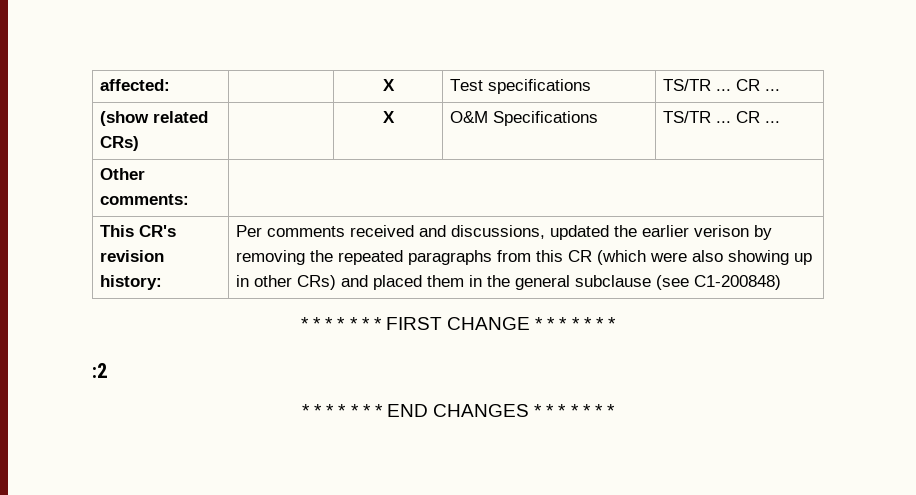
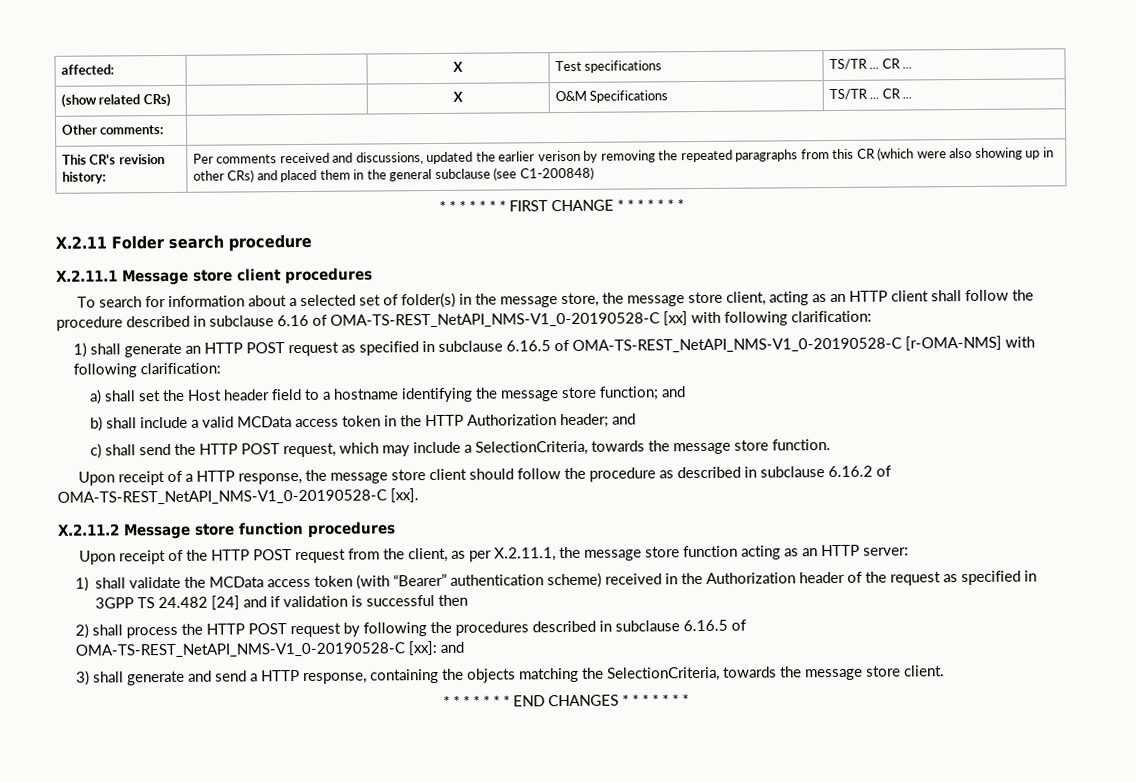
[92,363,107,378] :2 -> [55,233,312,252] [56,267,373,286] [76,289,1034,309] [56,310,872,331] [72,335,1035,358] [72,362,221,378] [89,386,687,405] [90,413,637,432] [90,439,832,459] [77,465,892,486] [57,488,419,505] [57,521,396,540] [78,544,909,565] [74,570,1037,592] [94,594,468,610] [74,619,747,639] [74,640,464,658] [75,665,945,686] X.2.11 Folder search procedure // X.2.11.1 Message store client procedures // To search for information about a selected set of folder(s) in the message store, the message store client, acting as an HTTP client shall follow the procedure described in subclause 6.16 of OMA-TS-REST_NetAPI_NMS-V1_0-20190528-C [xx] with following clarification: // 1) shall generate an HTTP POST request as specified in subclause 6.16.5 of OMA-TS-REST_NetAPI_NMS-V1_0-20190528-C [r-OMA-NMS] with following clarification: // a) shall set the Host header field to a hostname identifying the message store function; and // b) shall include a valid MCData access token in the HTTP Authorization header; and // c) shall send the HTTP POST request, which may include a SelectionCriteria, towards the message store function. // Upon receipt of a HTTP response, the message store client should follow the procedure as described in subclause 6.16.2 of OMA-TS-REST_NetAPI_NMS-V1_0-20190528-C [xx]. // X.2.11.2 Message store function procedures // Upon receipt of the HTTP POST request from the client, as per X.2.11.1, the message store function acting as an HTTP server: // 1) shall validate the MCData access token (with “Bearer” authentication scheme) received in the Authorization header of the request as specified in 3GPP TS 24.482 [24] and if validation is successful then // 2) shall process the HTTP POST request by following the procedures described in subclause 6.16.5 of OMA-TS-REST_NetAPI_NMS-V1_0-20190528-C [xx]: and // 3) shall generate and send a HTTP response, containing the objects matching the SelectionCriteria, towards the message store client.

